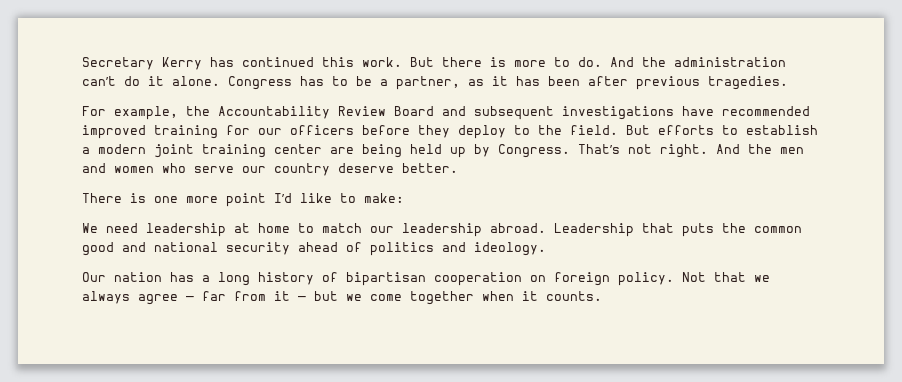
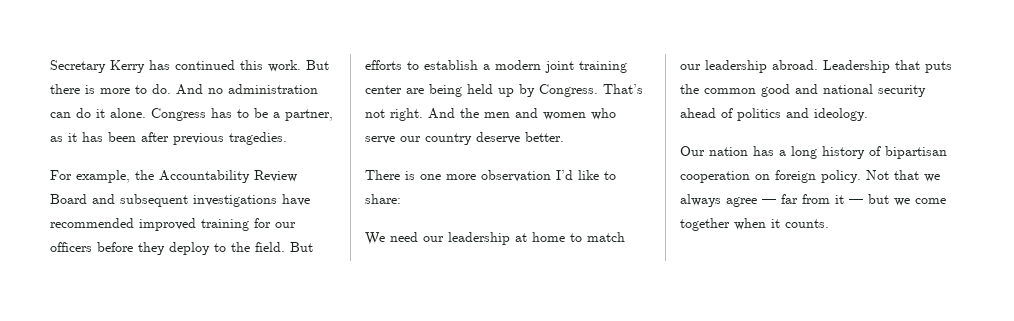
[642,57,786,67] [82,76,116,86] the administration can’t -> [208,84,318,94] [50,112,71,118] no administration can
[226,193,266,207] point -> [481,170,551,182] observation
[364,193,404,203] make: -> [365,194,401,204] share:
(138, 228) none -> [423,236,444,242] our

